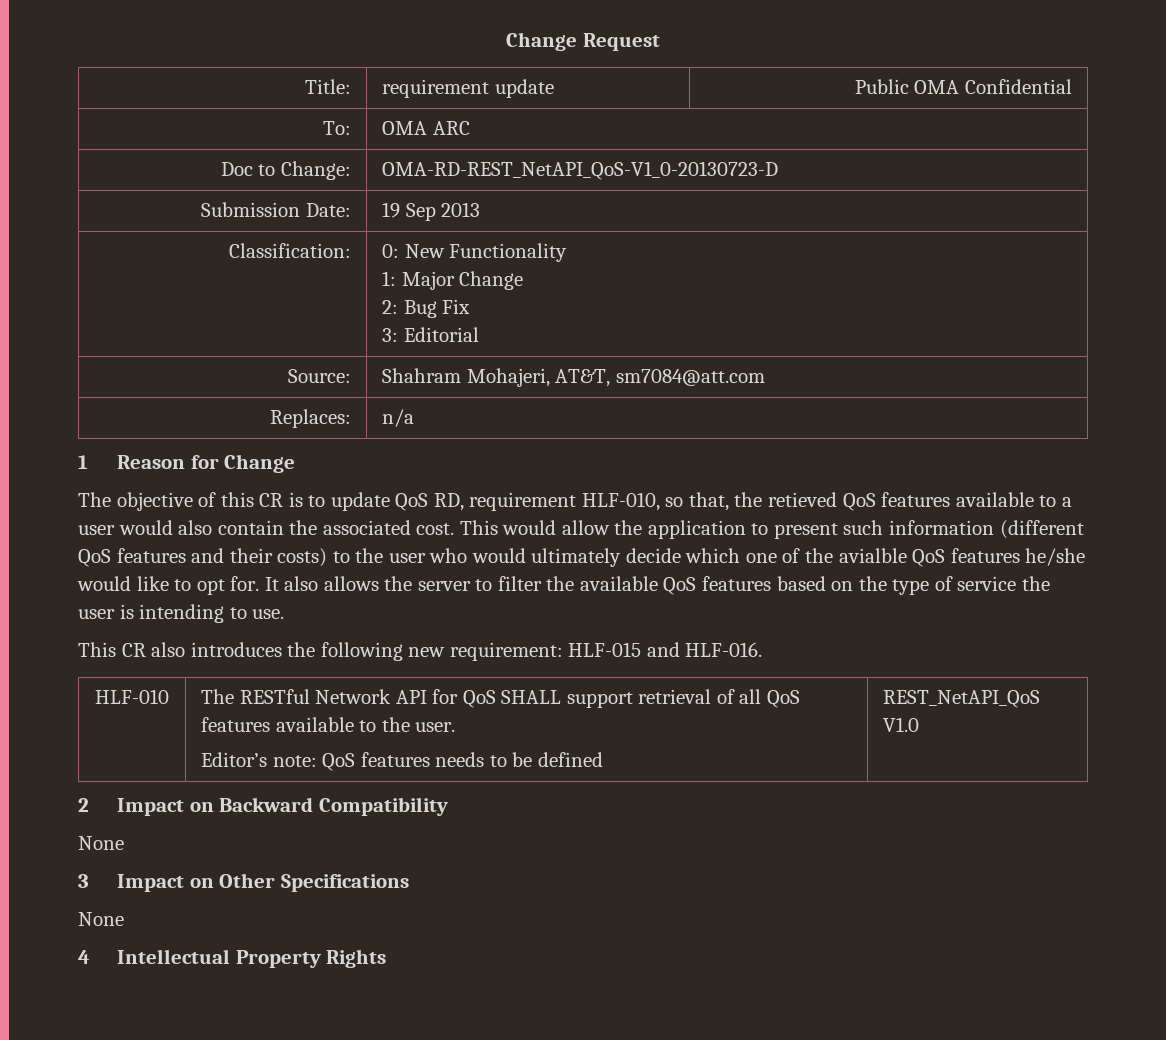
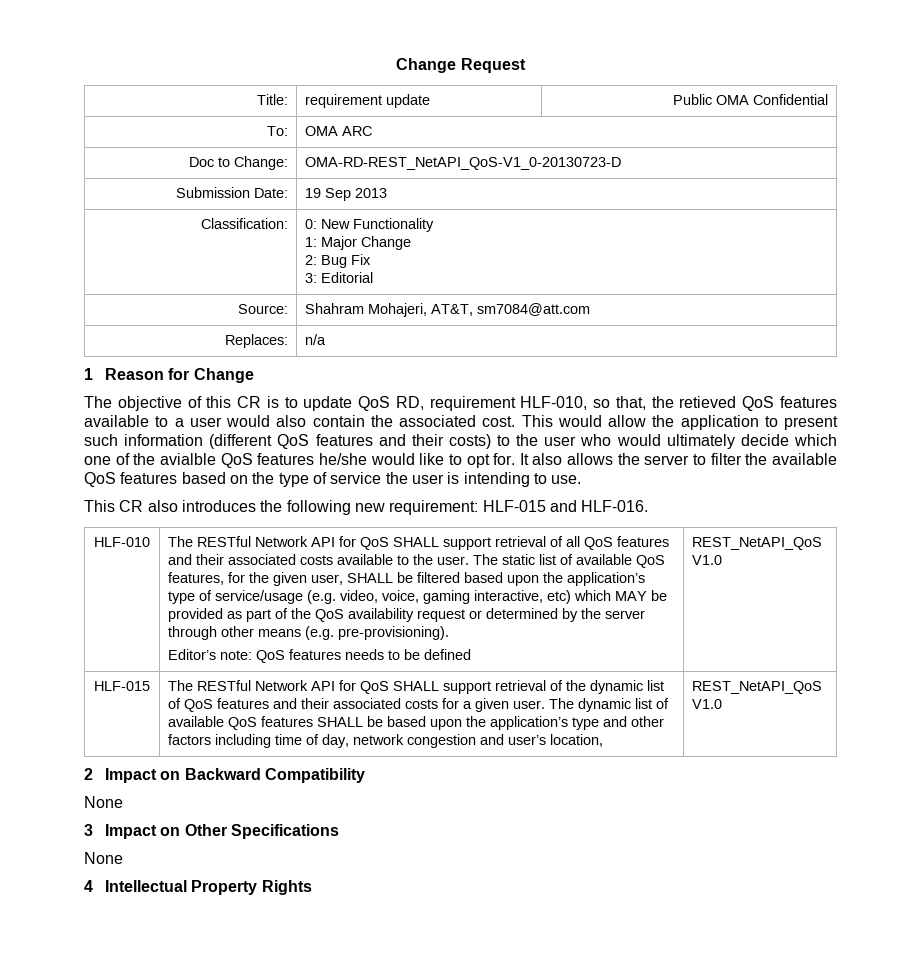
(271, 724) none -> [168,554,334,565] and their associated costs
(456, 727) none -> [473,554,666,568] [168,572,646,586] [168,590,668,604] [168,608,646,622] [168,626,450,640] The static list of available QoS features, for the given user, SHALL be filtered based upon the application’s type of service/usage (e.g. video, voice, gaming interactive, etc) which MAY be provided as part of the QoS availability request or determined by the server through other means (e.g. pre-provisioning).
(920, 724) none -> [94,681,150,691] [168,680,665,694] [168,698,670,712] [168,716,665,730] [168,734,604,748] [692,681,823,694] [692,699,723,709] // HLF-015 | The RESTful Network API for QoS SHALL support retrieval of the dynamic list of QoS features and their associated costs for a given user. The dynamic list of available QoS features SHALL be based upon the application’s type and other factors including time of day, network congestion and user’s location, | REST_NetAPI_QoS V1.0

